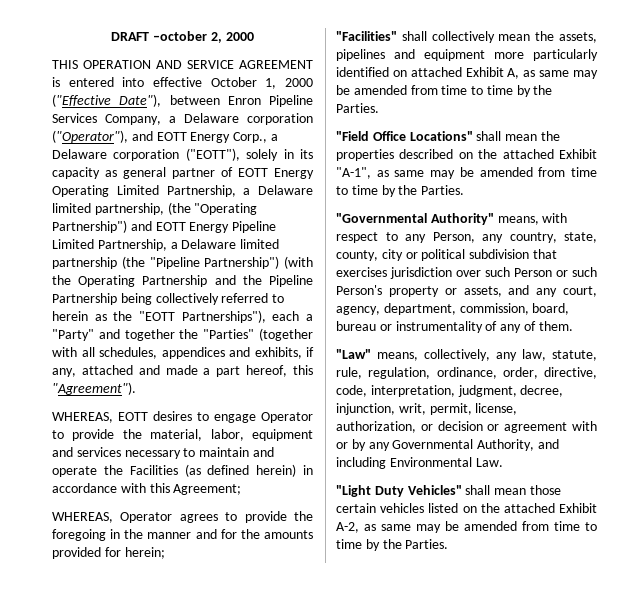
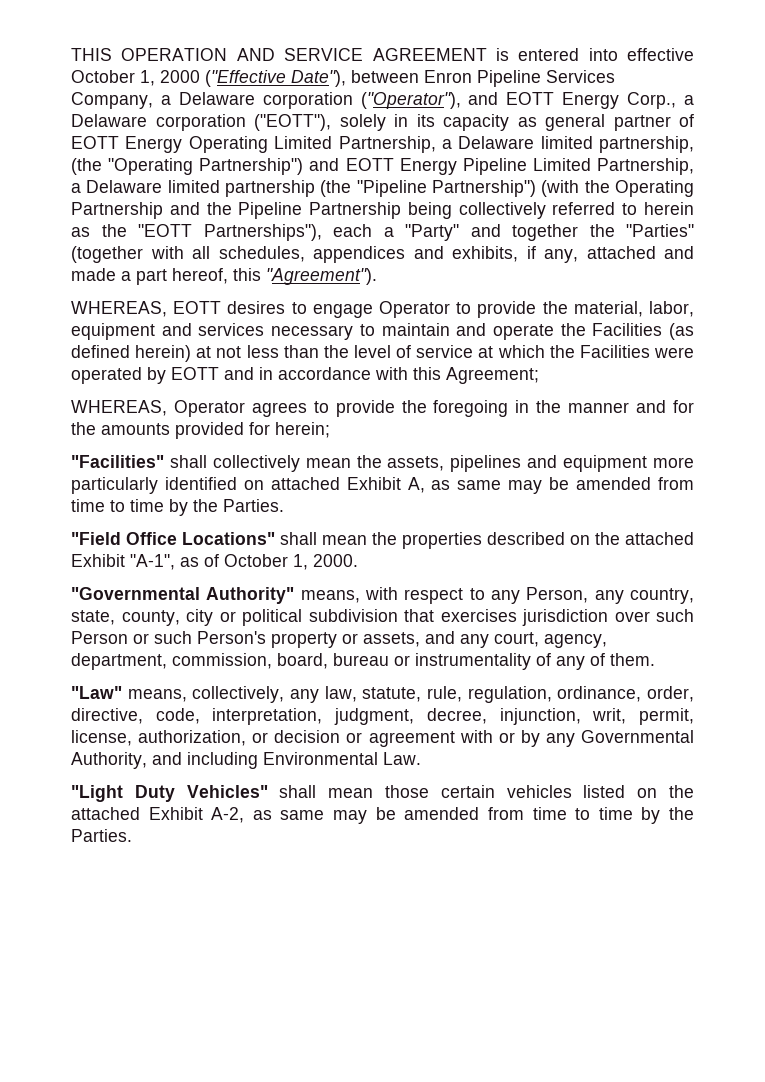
[111,31,254,43] DRAFT –october 2, 2000 // -> (71, 54) none
(297, 470) none -> [196,345,695,358] [71,367,254,384] at not less than the level of service at which the Facilities were operated by EOTT and
[394,167,597,179] [336,185,465,197] same may be amended from time to time by the Parties. -> [204,554,358,570] of October 1, 2000.

